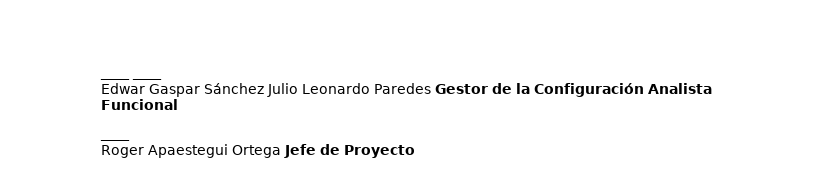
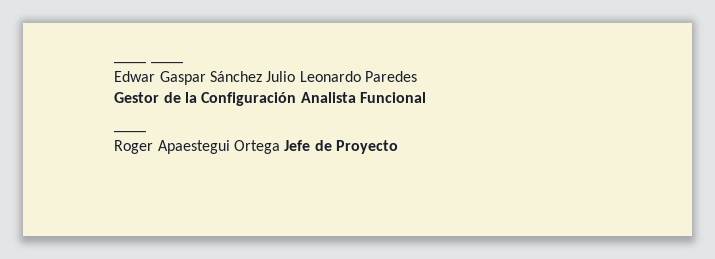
(431, 88) none -> (418, 76) //

